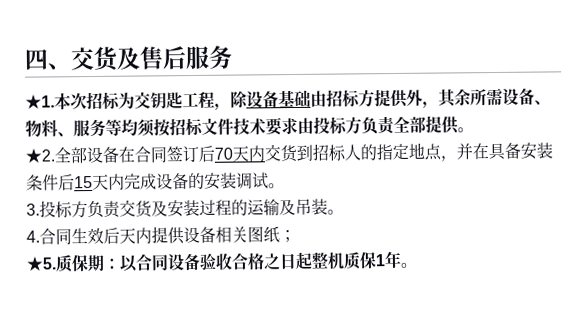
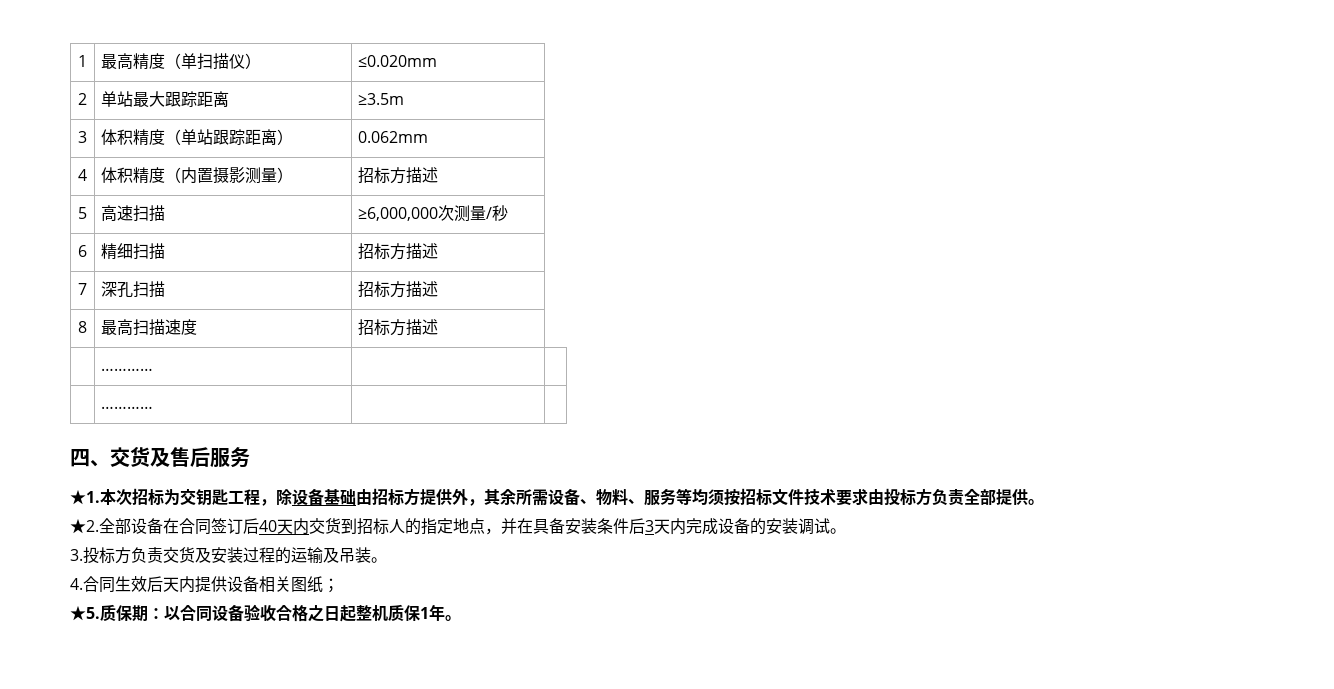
(24, 59) none -> [78,55,87,67] [101,53,262,70] [358,55,438,67] [78,93,87,105] [101,91,230,107] [358,93,405,105] [78,131,87,143] [101,129,294,145] [358,131,429,143] [78,169,87,181] [101,167,294,184] [358,167,439,184] [78,207,87,219] [101,205,166,222] [358,205,509,222] [78,245,87,257] [101,243,166,260] [358,243,439,260] [78,283,87,295] [101,281,166,298] [358,281,439,298] [78,321,87,333] [101,319,198,336] [358,319,439,336] [101,368,154,371] [101,406,154,409] 1 | 最高精度（单扫描仪） | ≤0.020mm // 2 | 单站最大跟踪距离 | ≥3.5m // 3 | 体积精度（单站跟踪距离） | 0.062mm // 4 | 体积精度（内置摄影测量） | 招标方描述 // 5 | 高速扫描 | ≥6,000,000次测量/秒 // 6 | 精细扫描 | 招标方描述 // 7 | 深孔扫描 | 招标方描述 // 8 | 最高扫描速度 | 招标方描述 // | ………… | | // | ………… | | //
[214,147,233,160] 70 -> [259,520,277,532] 40
[74,176,93,189] 15 -> [645,520,654,532] 3

